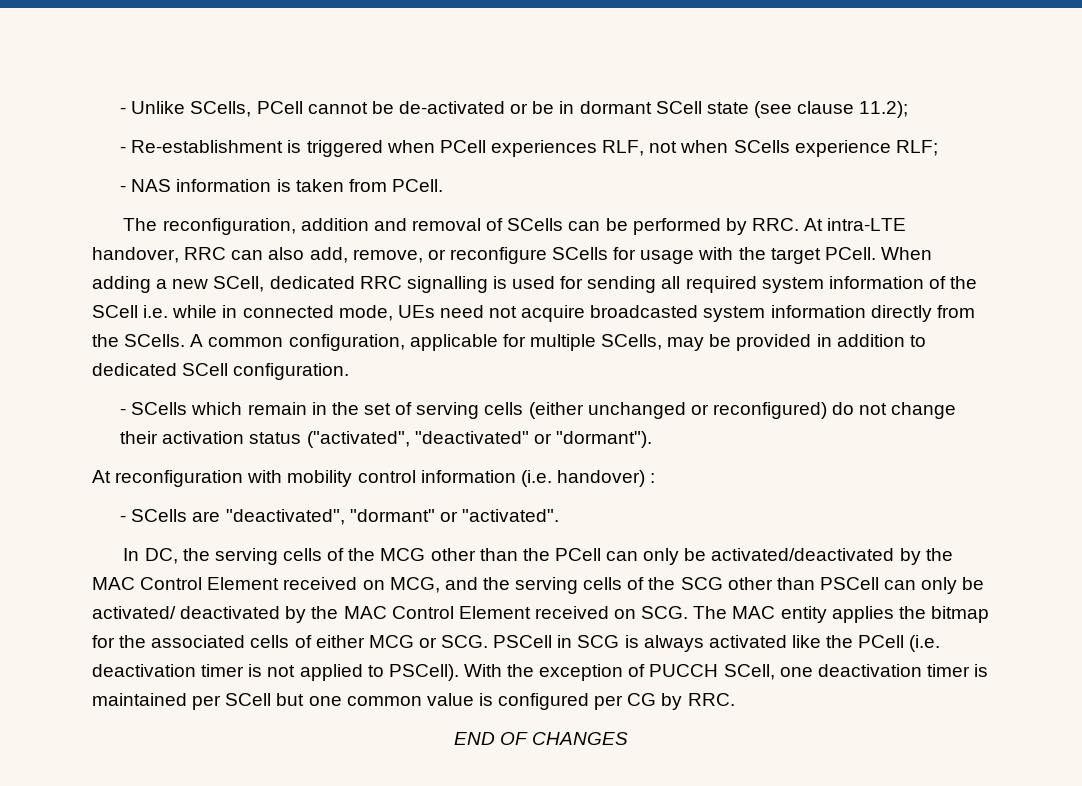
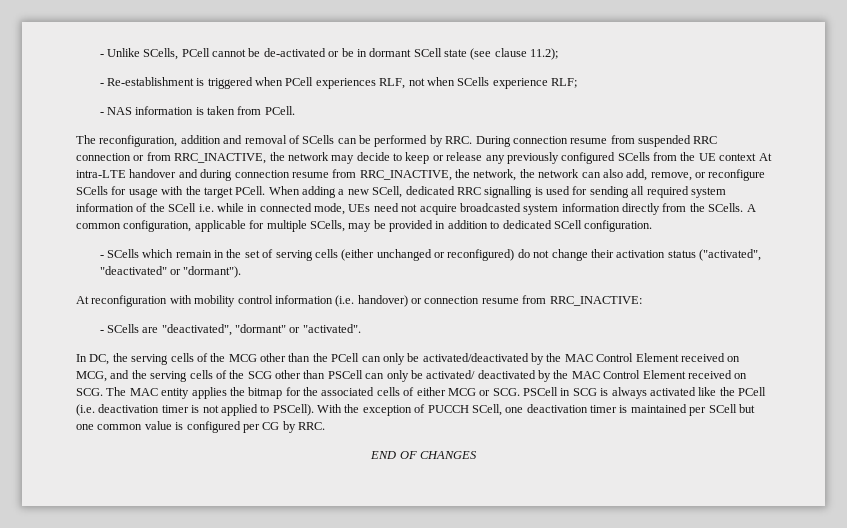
[804,218,907,231] [92,247,227,263] At intra-LTE handover, RRC -> [475,135,718,147] [76,152,772,164] [76,169,580,181] During connection resume from suspended RRC connection or from RRC_INACTIVE, the network may decide to keep or release any previously configured SCells from the UE context At intra-LTE handover and during connection resume from RRC_INACTIVE, the network, the network
[650,473,656,483] : -> [411,295,642,306] or connection resume from RRC_INACTIVE:

